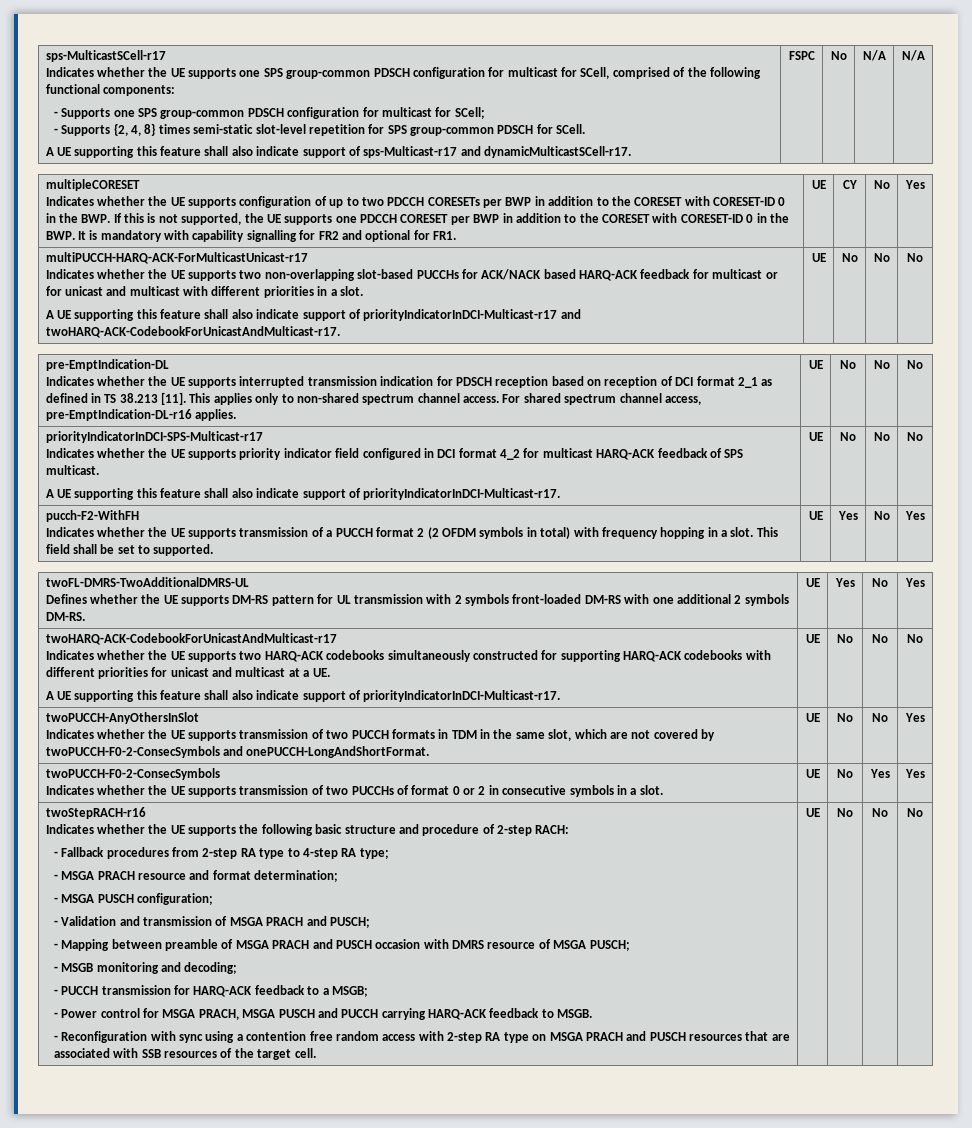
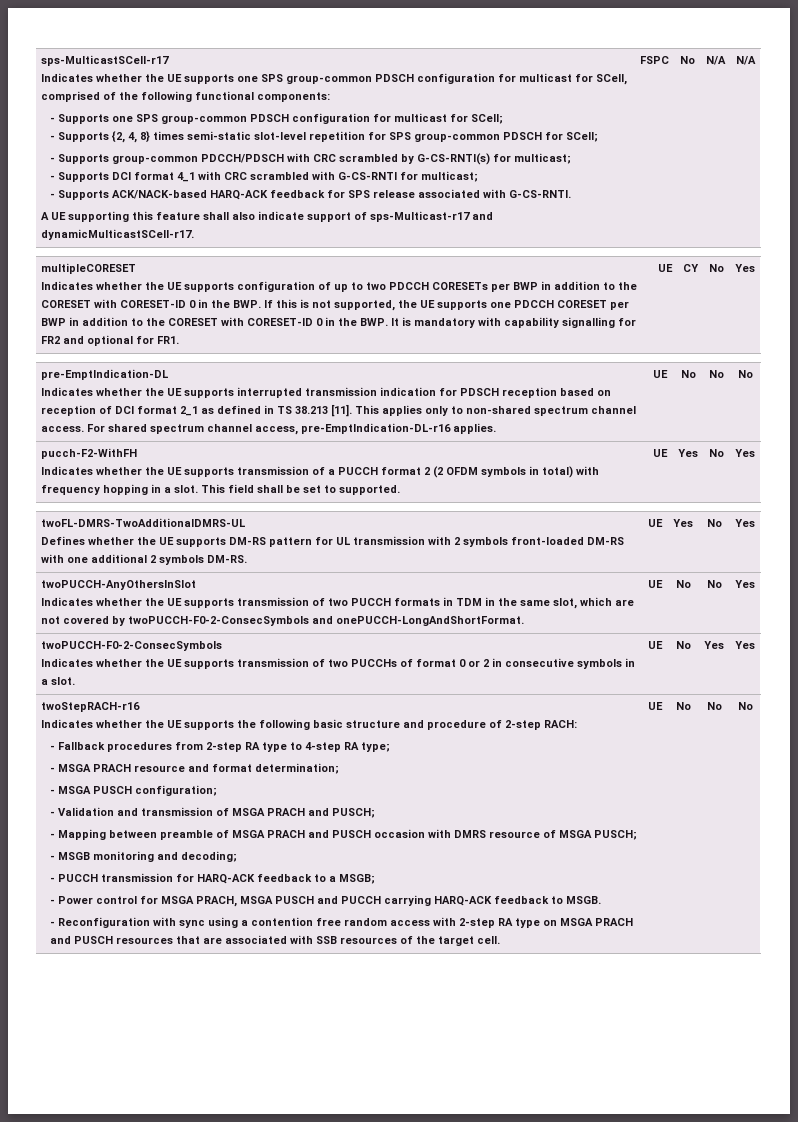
[556,124,586,134] SCell. -> [565,132,598,142] [49,153,571,165] [49,171,478,182] [49,189,571,200] SCell; // - Supports group-common PDCCH/PDSCH with CRC scrambled by G-CS-RNTI(s) for multicast; // - Supports DCI format 4_1 with CRC scrambled with G-CS-RNTI for multicast; // - Supports ACK/NACK-based HARQ-ACK feedback for SPS release associated with G-CS-RNTI.
[45,252,308,264] [45,269,778,281] [45,286,363,298] [45,309,581,321] [45,326,340,338] [811,253,826,262] [841,253,858,262] [873,253,890,262] [907,253,923,262] // multiPUCCH-HARQ-ACK-ForMulticastUnicast-r17 // Indicates whether the UE supports two non-overlapping slot-based PUCCHs for ACK/NACK based HARQ-ACK feedback for multicast or for unicast and multicast with different priorities in a slot. // A UE supporting this feature shall also indicate support of priorityIndicatorInDCI-Multicast-r17 and twoHARQ-ACK-CodebookForUnicastAndMulticast-r17. | UE | No | No | No -> (755, 268) none
[45,431,263,443] [45,448,744,460] [45,465,99,475] [45,488,561,500] [808,432,823,441] [840,432,856,441] [873,432,890,441] [907,432,923,441] // priorityIndicatorInDCI-SPS-Multicast-r17 // Indicates whether the UE supports priority indicator field configured in DCI format 4_2 for multicast HARQ-ACK feedback of SPS multicast. // A UE supporting this feature shall also indicate support of priorityIndicatorInDCI-Multicast-r17. | UE | No | No | No -> (753, 374) none
[45,633,337,645] [45,650,771,662] [45,667,330,679] [45,690,561,702] [805,634,820,643] [837,634,853,643] [872,634,888,643] [907,634,923,643] // twoHARQ-ACK-CodebookForUnicastAndMulticast-r17 // Indicates whether the UE supports two HARQ-ACK codebooks simultaneously constructed for supporting HARQ-ACK codebooks with different priorities for unicast and multicast at a UE. // A UE supporting this feature shall also indicate support of priorityIndicatorInDCI-Multicast-r17. | UE | No | No | No -> (755, 523) none

